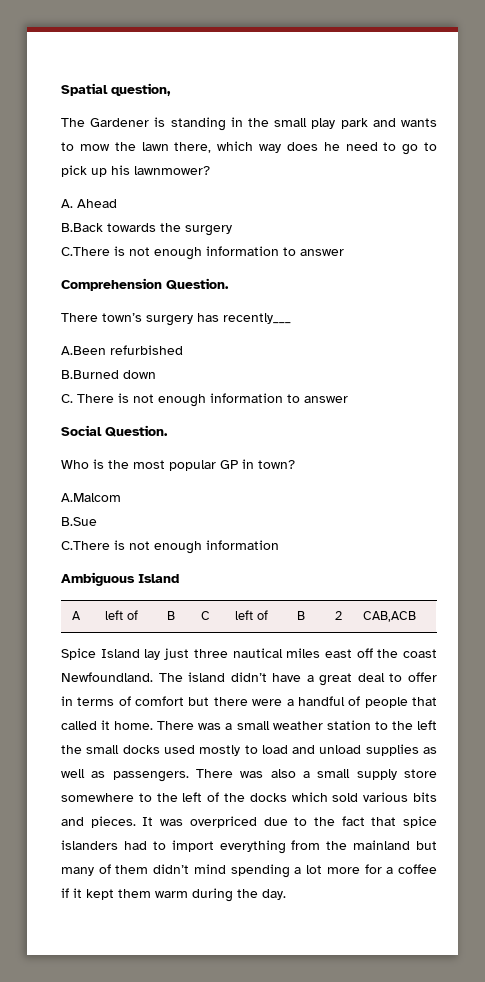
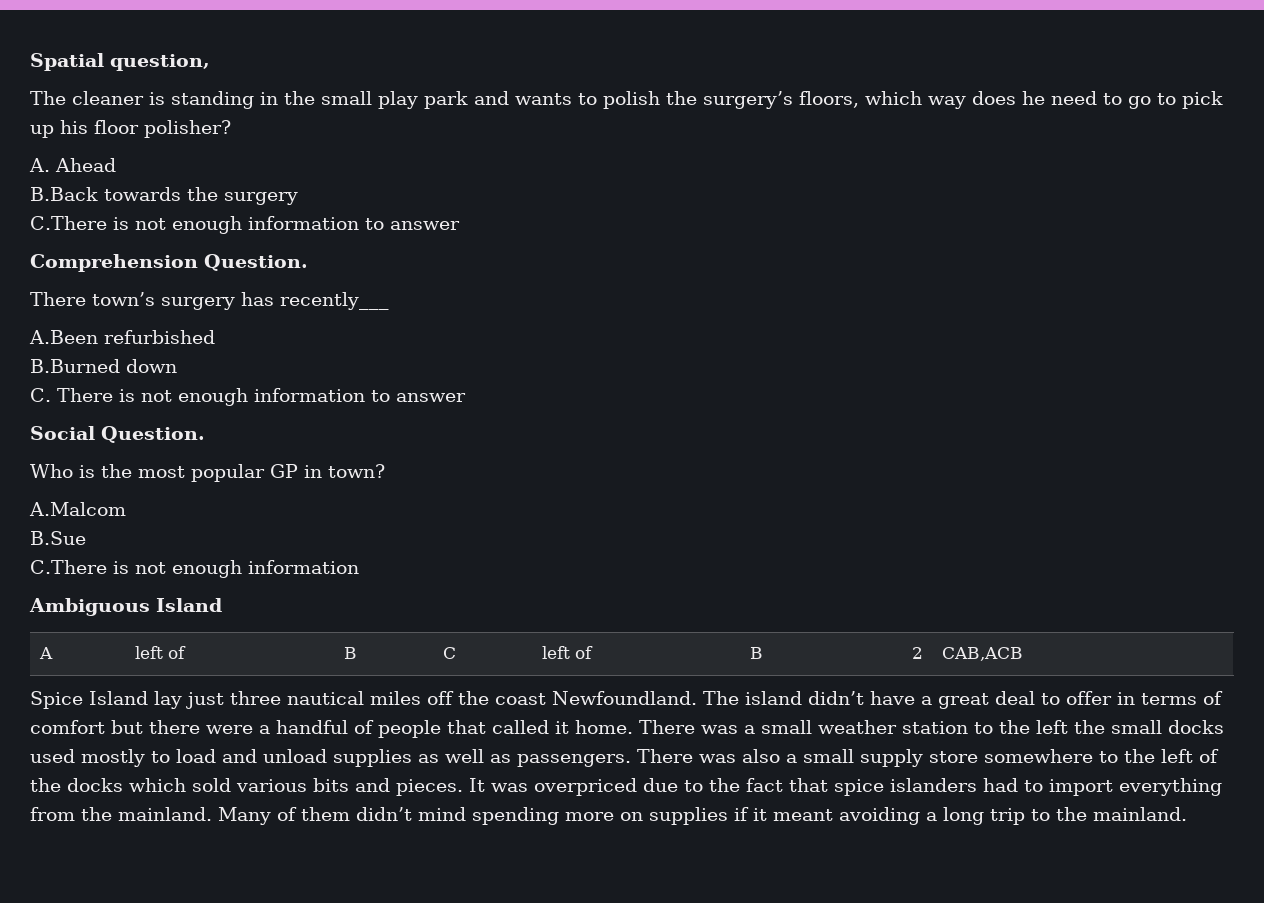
[90,118,150,127] Gardener -> [72,91,144,105] cleaner
[79,142,212,153] mow the lawn there, -> [603,91,859,109] polish the surgery’s floors,
[134,166,210,175] lawnmower? -> [94,120,231,138] floor polisher?
[324,649,352,658] east -> (421, 698) none
[353,840,437,850] [61,867,94,876] mainland but many -> [118,807,271,825] mainland. Many
[294,864,438,874] [61,888,286,902] a lot more for a coffee if it kept them warm during the day. -> [565,807,1187,825] more on supplies if it meant avoiding a long trip to the mainland.

